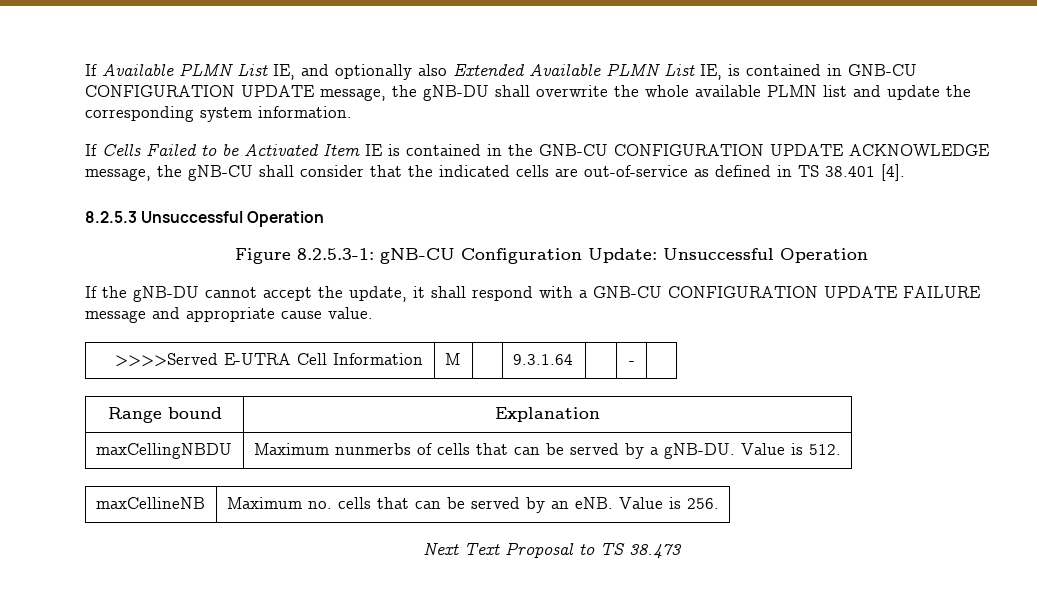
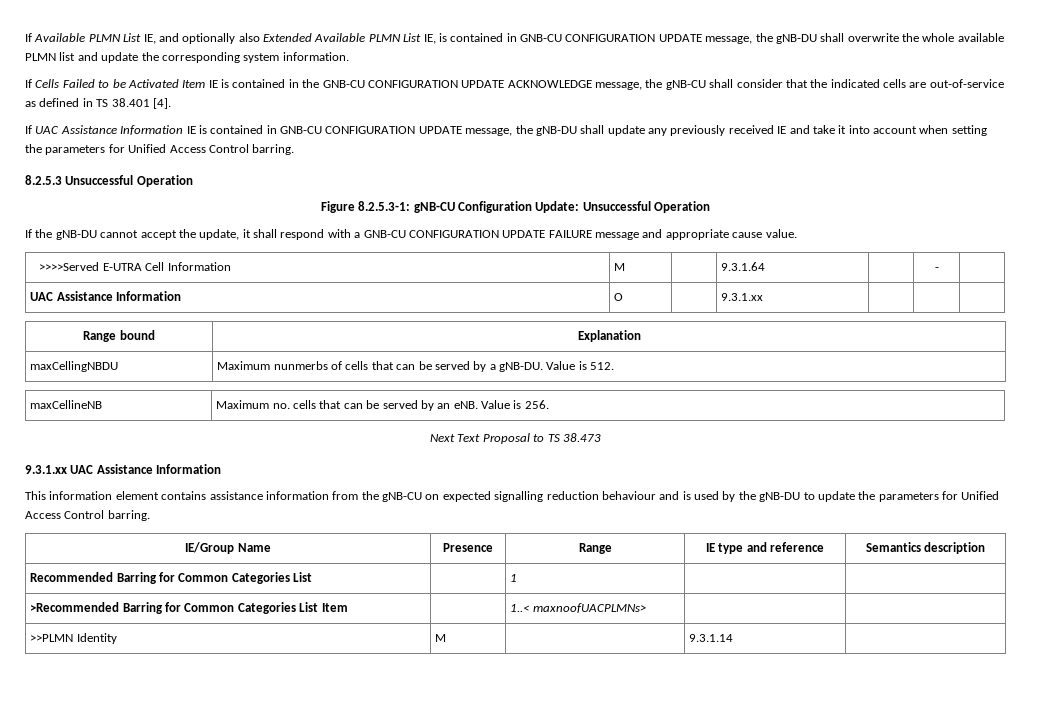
(905, 172) none -> [25,125,987,136] [25,144,295,155] // If UAC Assistance Information IE is contained in GNB-CU CONFIGURATION UPDATE message, the gNB-DU shall update any previously received IE and take it into account when setting the parameters for Unified Access Control barring.
(635, 363) none -> [30,291,182,301] [614,293,624,301] [721,293,764,301] // UAC Assistance Information | O | | 9.3.1.xx | | |
(682, 551) none -> [25,464,222,474] [25,491,1000,502] [25,510,150,521] [185,542,271,554] [443,543,493,552] [578,543,612,554] [705,542,825,554] [865,542,986,554] [30,572,313,584] [510,574,518,582] [30,602,348,614] [510,603,646,613] [30,633,117,644] [435,634,447,642] [689,634,734,642] // 9.3.1.xx UAC Assistance Information // This information element contains assistance information from the gNB-CU on expected signalling reduction behaviour and is used by the gNB-DU to update the parameters for Unified Access Control barring. // IE/Group Name | Presence | Range | IE type and reference | Semantics description // Recommended Barring for Common Categories List | | 1 | | // >Recommended Barring for Common Categories List Item | | 1..< maxnoofUACPLMNs> | | // >>PLMN Identity | M | | 9.3.1.14 |

